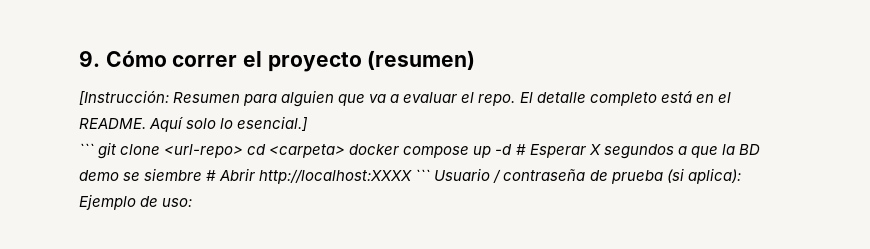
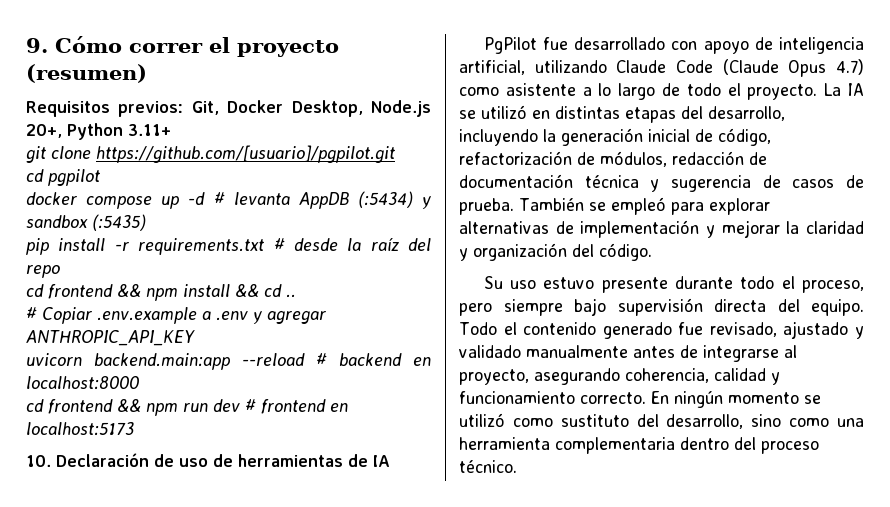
[79,90,731,107] [79,116,309,132] [79,142,346,159] [Instrucción: Resumen para alguien que va a evaluar el repo. El detalle completo está en el README. Aquí solo lo esencial.] // ``` git clone <url-repo> cd <carpeta> -> [26,100,431,117] [26,123,171,140] [26,145,395,163] [26,169,100,186] Requisitos previos: Git, Docker Desktop, Node.js 20+, Python 3.11+ // git clone https://github.com/[usuario]/pgpilot.git // cd pgpilot //
[529,144,760,159] [79,168,741,184] [79,194,193,210] Esperar X segundos a que la BD demo se siembre # Abrir http://localhost:XXXX ``` Usuario / contraseña de prueba (si aplica): Ejemplo de uso: -> [233,191,431,209] [26,214,146,231] [26,238,431,255] [26,265,60,278] [26,284,296,301] [26,307,326,324] [26,330,195,346] [26,353,431,370] [26,376,139,390] [26,399,348,416] [26,422,134,436] [26,453,390,467] [483,37,864,54] [459,59,864,77] [459,83,865,100] [459,105,785,123] [459,128,771,146] [459,151,767,167] [459,174,864,192] [459,197,770,215] [459,220,864,238] [459,243,652,261] [483,276,864,293] [459,298,864,316] [459,321,864,339] [459,345,797,362] [459,368,780,385] [459,391,821,408] [459,413,864,429] [459,437,819,454] [459,460,517,473] levanta AppDB (:5434) y sandbox (:5435) // pip install -r requirements.txt # desde la raíz del repo // cd frontend && npm install && cd .. // # Copiar .env.example a .env y agregar ANTHROPIC_API_KEY // uvicorn backend.main:app --reload # backend en localhost:8000 // cd frontend && npm run dev # frontend en localhost:5173 // 10. Declaración de uso de herramientas de IA // PgPilot fue desarrollado con apoyo de inteligencia artificial, utilizando Claude Code (Claude Opus 4.7) como asistente a lo largo de todo el proyecto. La IA se utilizó en distintas etapas del desarrollo, incluyendo la generación inicial de código, refactorización de módulos, redacción de documentación técnica y sugerencia de casos de prueba. También se empleó para explorar alternativas de implementación y mejorar la claridad y organización del código. // Su uso estuvo presente durante todo el proceso, pero siempre bajo supervisión directa del equipo. Todo el contenido generado fue revisado, ajustado y validado manualmente antes de integrarse al proyecto, asegurando coherencia, calidad y funcionamiento correcto. En ningún momento se utilizó como sustituto del desarrollo, sino como una herramienta complementaria dentro del proceso técnico.

